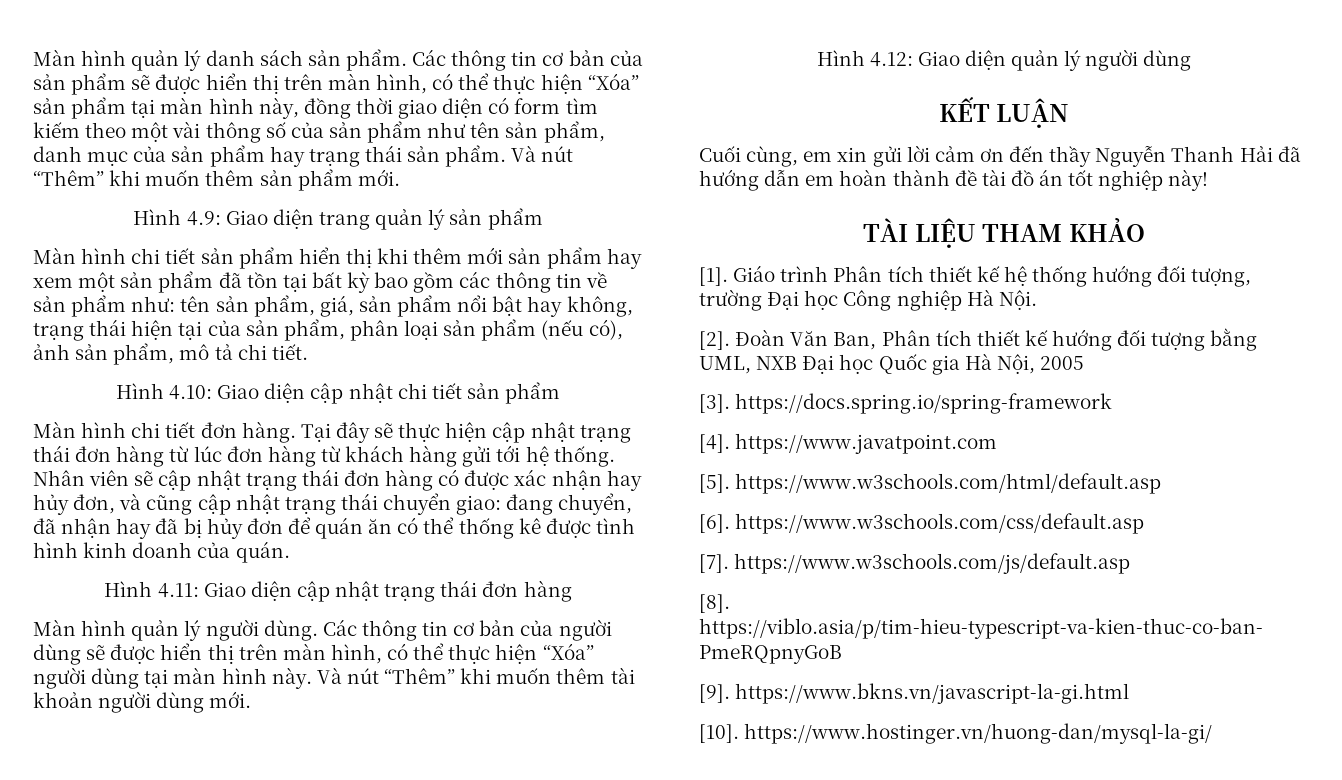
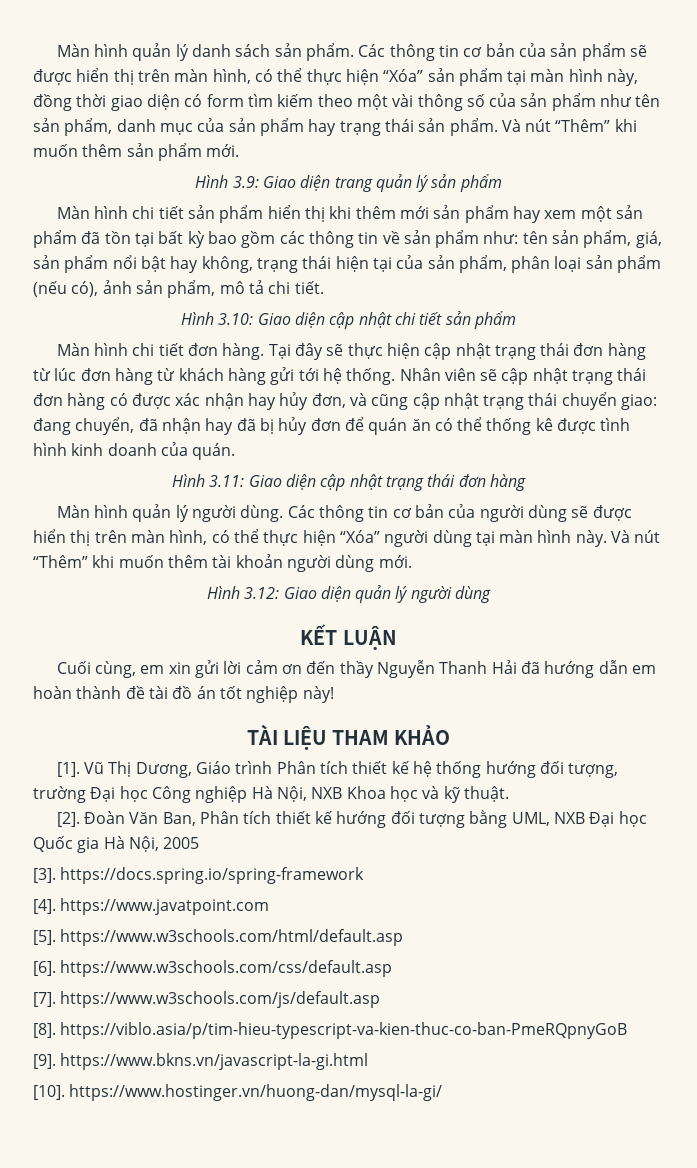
[186,211,221,226] 4.9: -> [232,176,259,188] 3.9:
[169,385,213,400] 4.10: -> [218,313,254,325] 3.10:
[157,583,199,598] 4.11: -> [209,475,245,487] 3.11:
[869,52,913,67] 4.12: -> [244,587,280,599] 3.12:
(728, 276) none -> [84,761,192,778] Vũ Thị Dương,
[998,290,1037,310] Nội. -> [276,786,509,803] Nội, NXB Khoa học và kỹ thuật.

